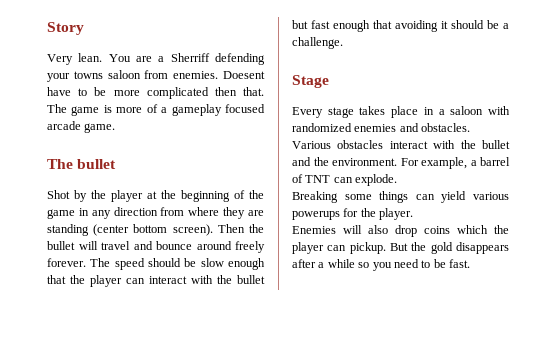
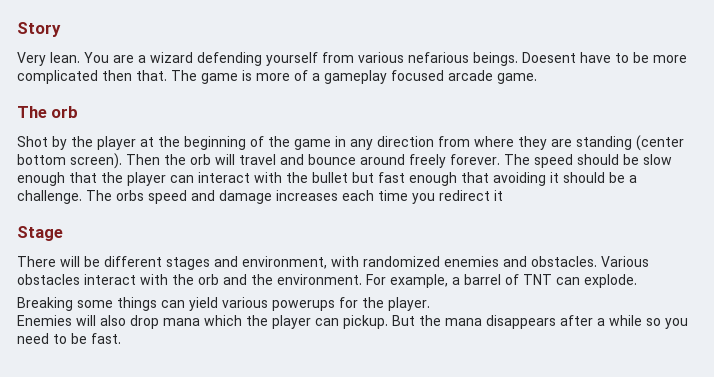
[170,53,265,65] [47,70,219,82] Sherriff defending your towns saloon from enemies. -> [150,52,518,66] wizard defending yourself from various nefarious beings.
[77,159,117,169] bullet -> [51,106,79,118] orb
[47,241,75,250] bullet -> [190,154,211,165] orb
[292,75,329,88] [292,106,484,118] // Stage // Every stage takes place in a saloon -> [86,190,503,204] [17,226,63,241] [17,256,327,270] The orbs speed and damage increases each time you redirect it // Stage // There will be different stages and environment,
[482,140,510,149] bullet -> [198,274,219,285] orb
[424,226,450,234] coins -> [163,318,200,326] mana
[430,242,453,254] gold -> [445,318,482,326] mana

